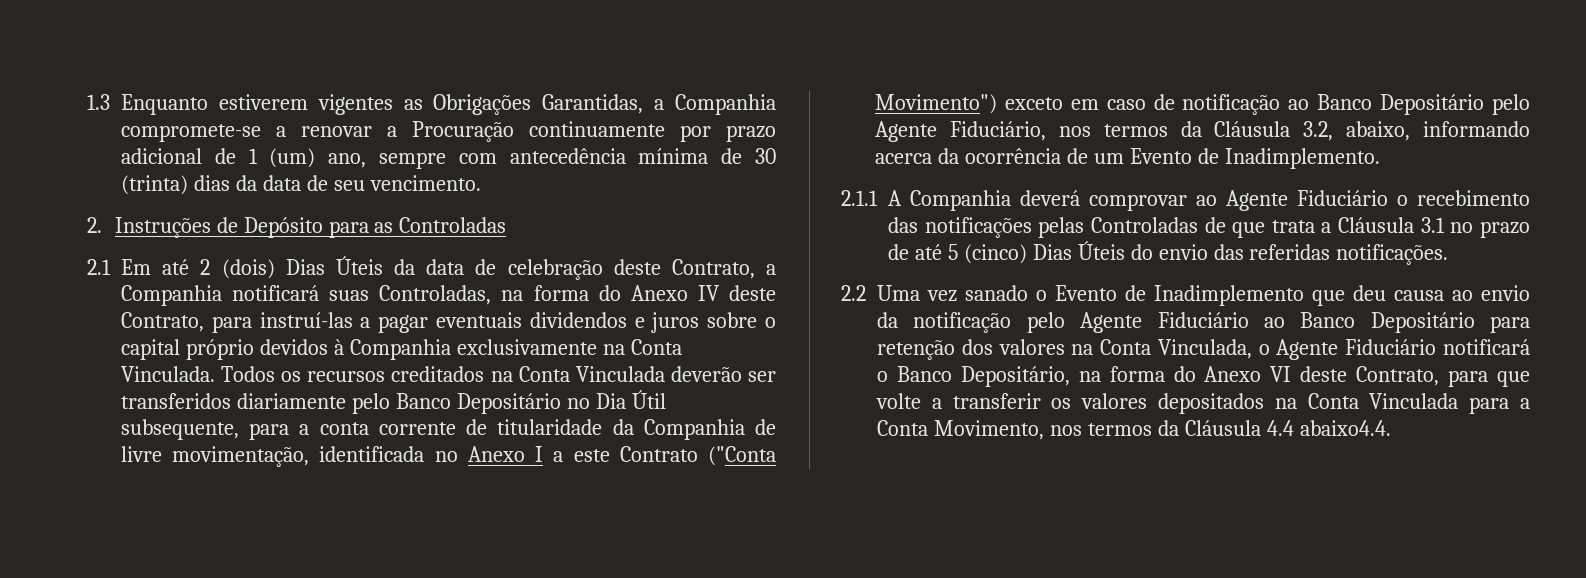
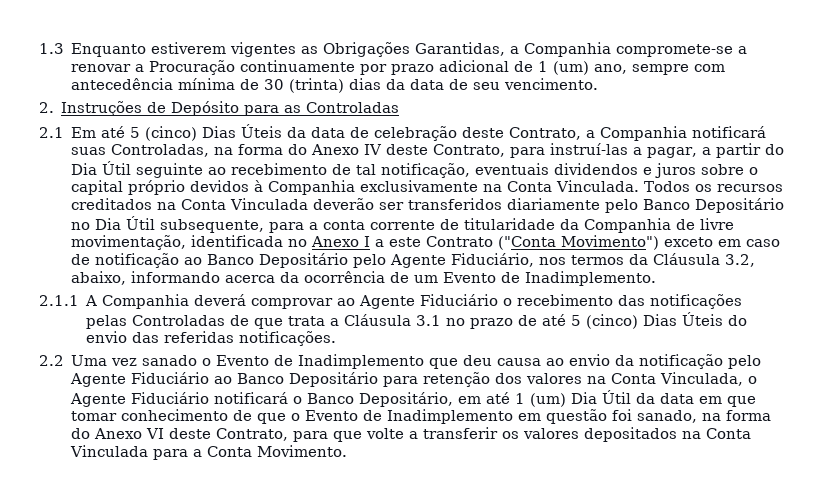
[200,259,275,279] 2 (dois) -> [130,126,198,141] 5 (cinco)
[378,315,429,333] pagar -> [647,143,785,158] [71,161,471,178] pagar, a partir do Dia Útil seguinte ao recebimento de tal notificação,
(1070, 376) none -> [458,390,757,407] [71,409,698,424] em até 1 (um) Dia Útil da data em que tomar conhecimento de que o Evento de Inadimplemento em questão foi sanado,
[933,420,1391,440] Movimento, nos termos da Cláusula 4.4 abaixo4.4. -> [257,445,348,457] Movimento.

